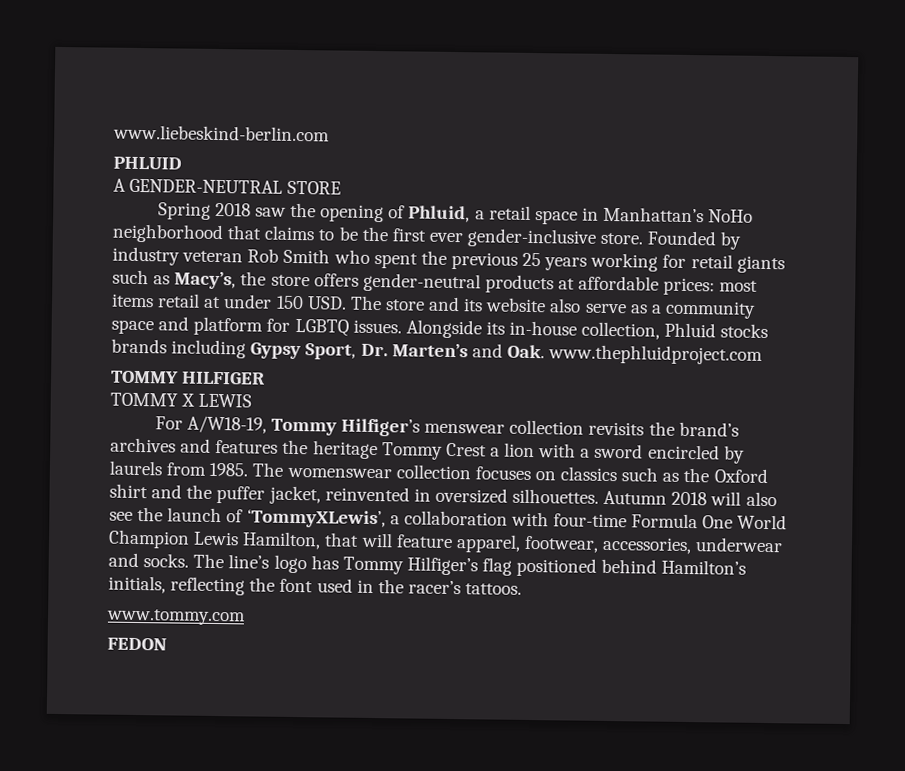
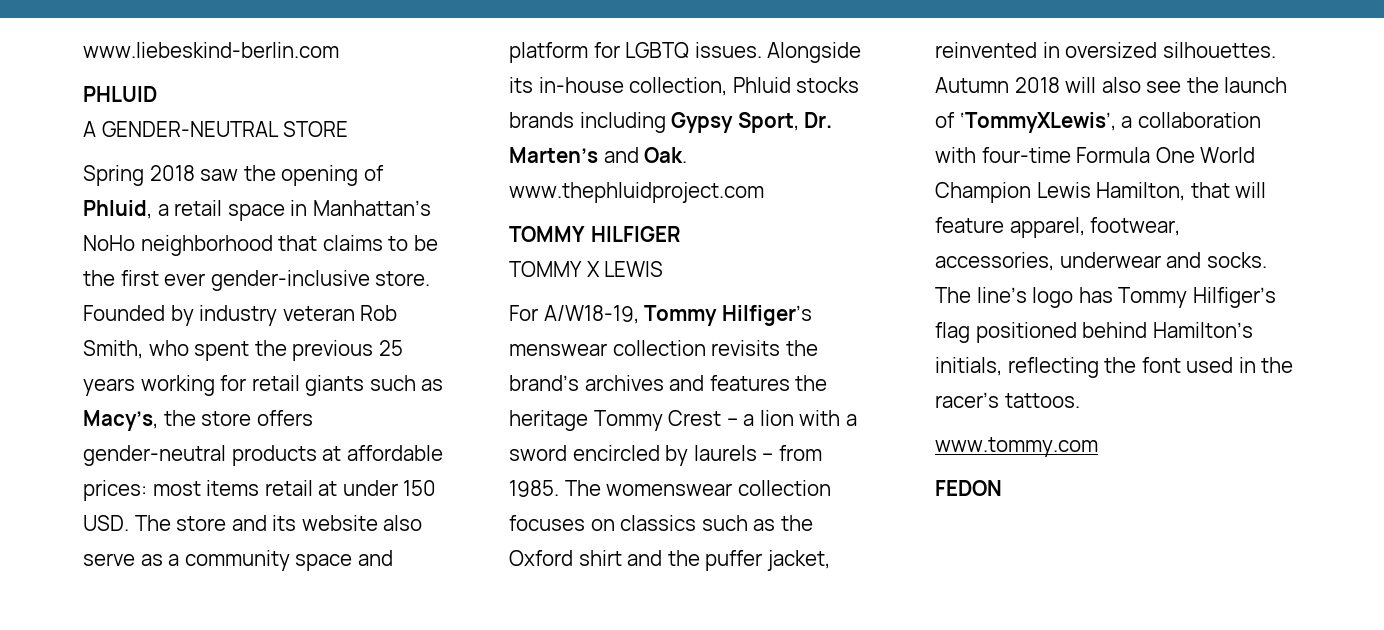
[283,248,331,264] Smith -> [83,340,143,359] Smith,
(487, 449) none -> [726,418,738,426] –
(163, 468) none -> [762,453,774,461] –

